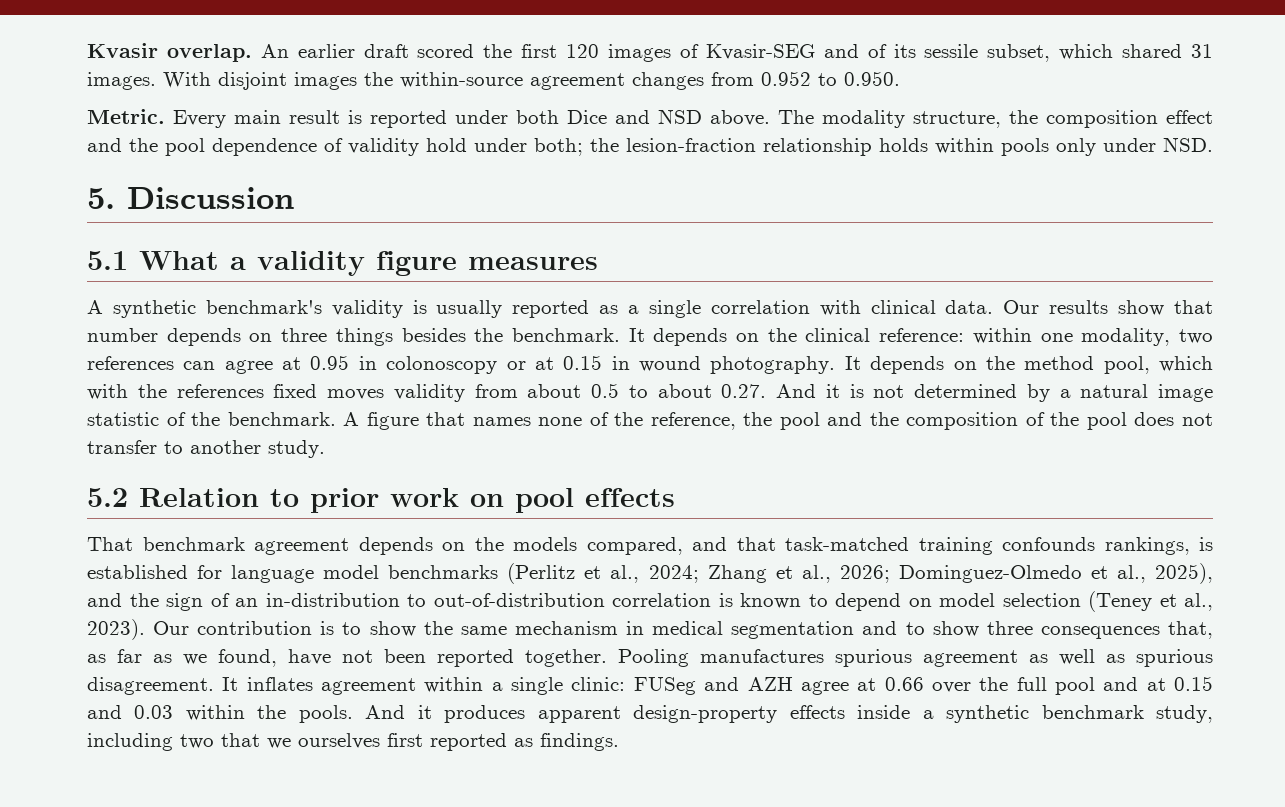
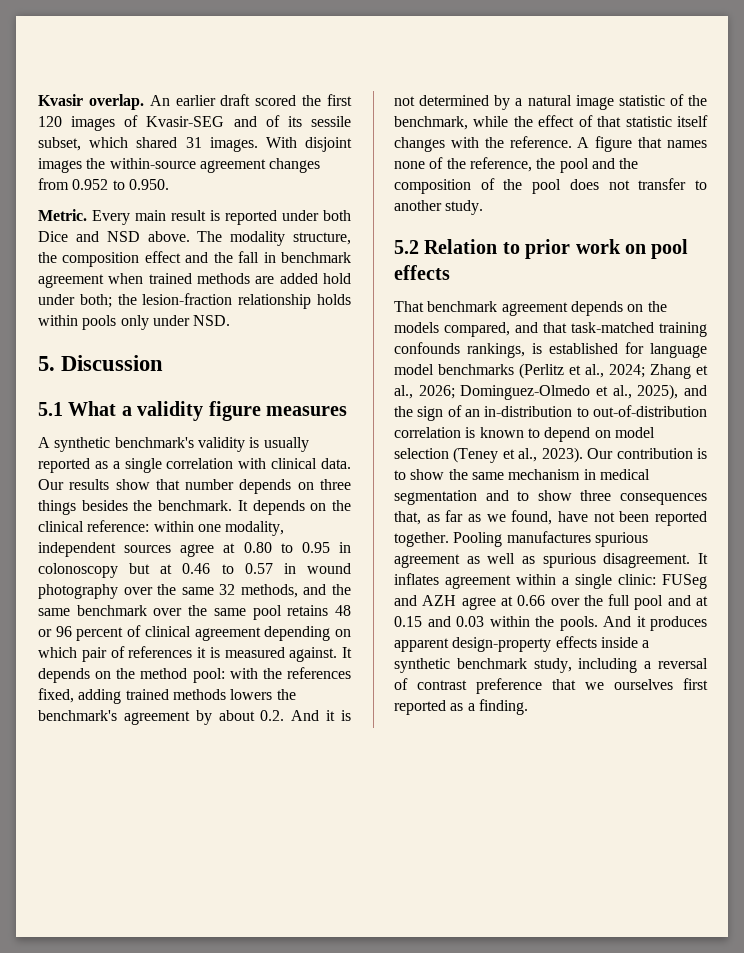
[165,138,419,156] pool dependence of validity -> [238,251,351,263] [38,273,318,288] fall in benchmark agreement when trained methods are added
[1179,329,1214,344] [87,355,836,374] two references can agree at 0.95 in colonoscopy or at 0.15 in wound photography. -> [38,542,351,557] [38,563,351,578] [38,584,351,599] [38,605,352,620] [38,625,351,641] [38,646,338,662] independent sources agree at 0.80 to 0.95 in colonoscopy but at 0.46 to 0.57 in wound photography over the same 32 methods, and the same benchmark over the same pool retains 48 or 96 percent of clinical agreement depending on which pair of references it is measured against.
[1103,356,1213,374] pool, which -> [192,668,225,683] pool:
[273,383,767,402] fixed moves validity from about 0.5 to about 0.27. -> [38,688,296,704] [38,710,285,725] fixed, adding trained methods lowers the benchmark's agreement by about 0.2.
[227,412,336,426] benchmark. -> [394,115,708,130] [394,136,572,152] benchmark, while the effect of that statistic itself changes with the reference.
[180,734,214,749] two -> [644,658,708,669] [394,678,542,694] a reversal of contrast preference
[540,733,619,751] findings. -> [467,699,528,715] a finding.

